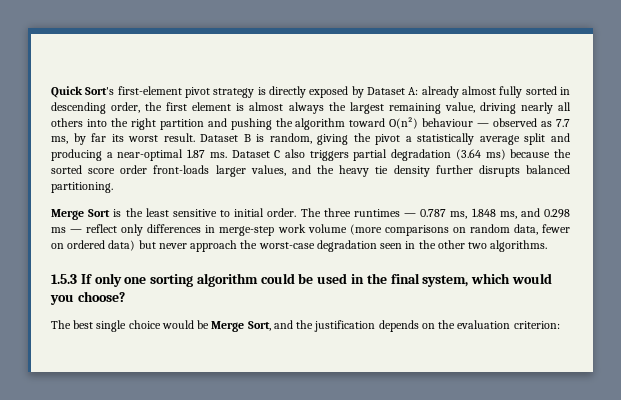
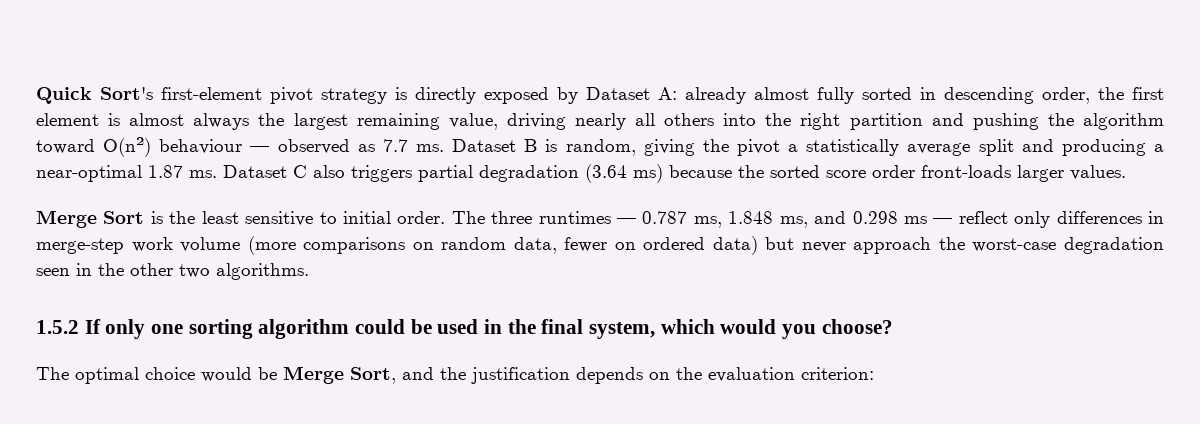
[51,133,195,145] ms, by far its worst result. -> [416,144,445,152] ms.
[250,165,570,177] [51,182,113,193] values, and the heavy tie density further disrupts balanced partitioning. -> [1070,165,1126,180] values.
[51,274,77,284] 1.5.3 -> [36,320,79,334] 1.5.2
[73,320,127,332] best single -> [75,367,139,384] optimal

